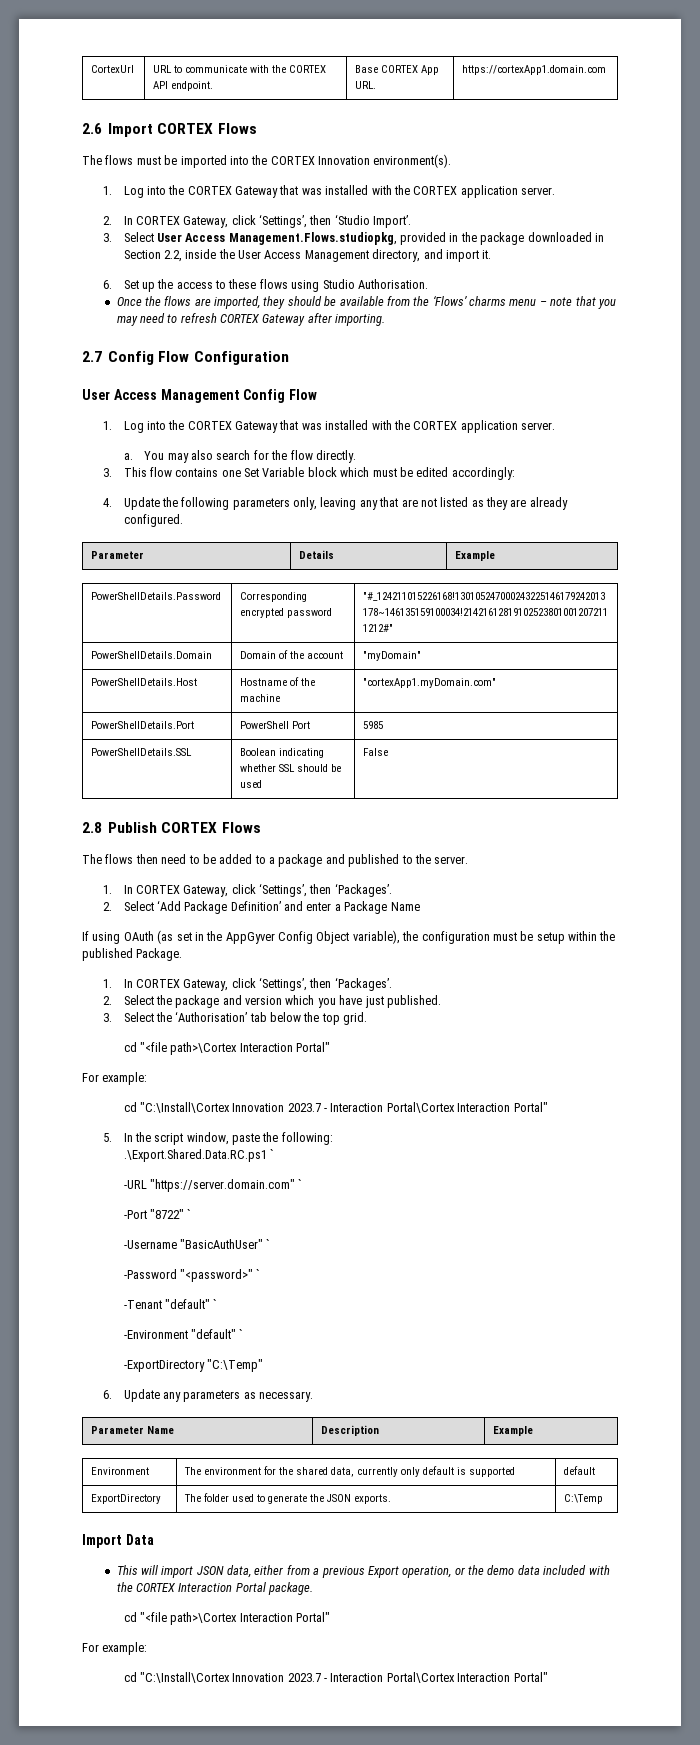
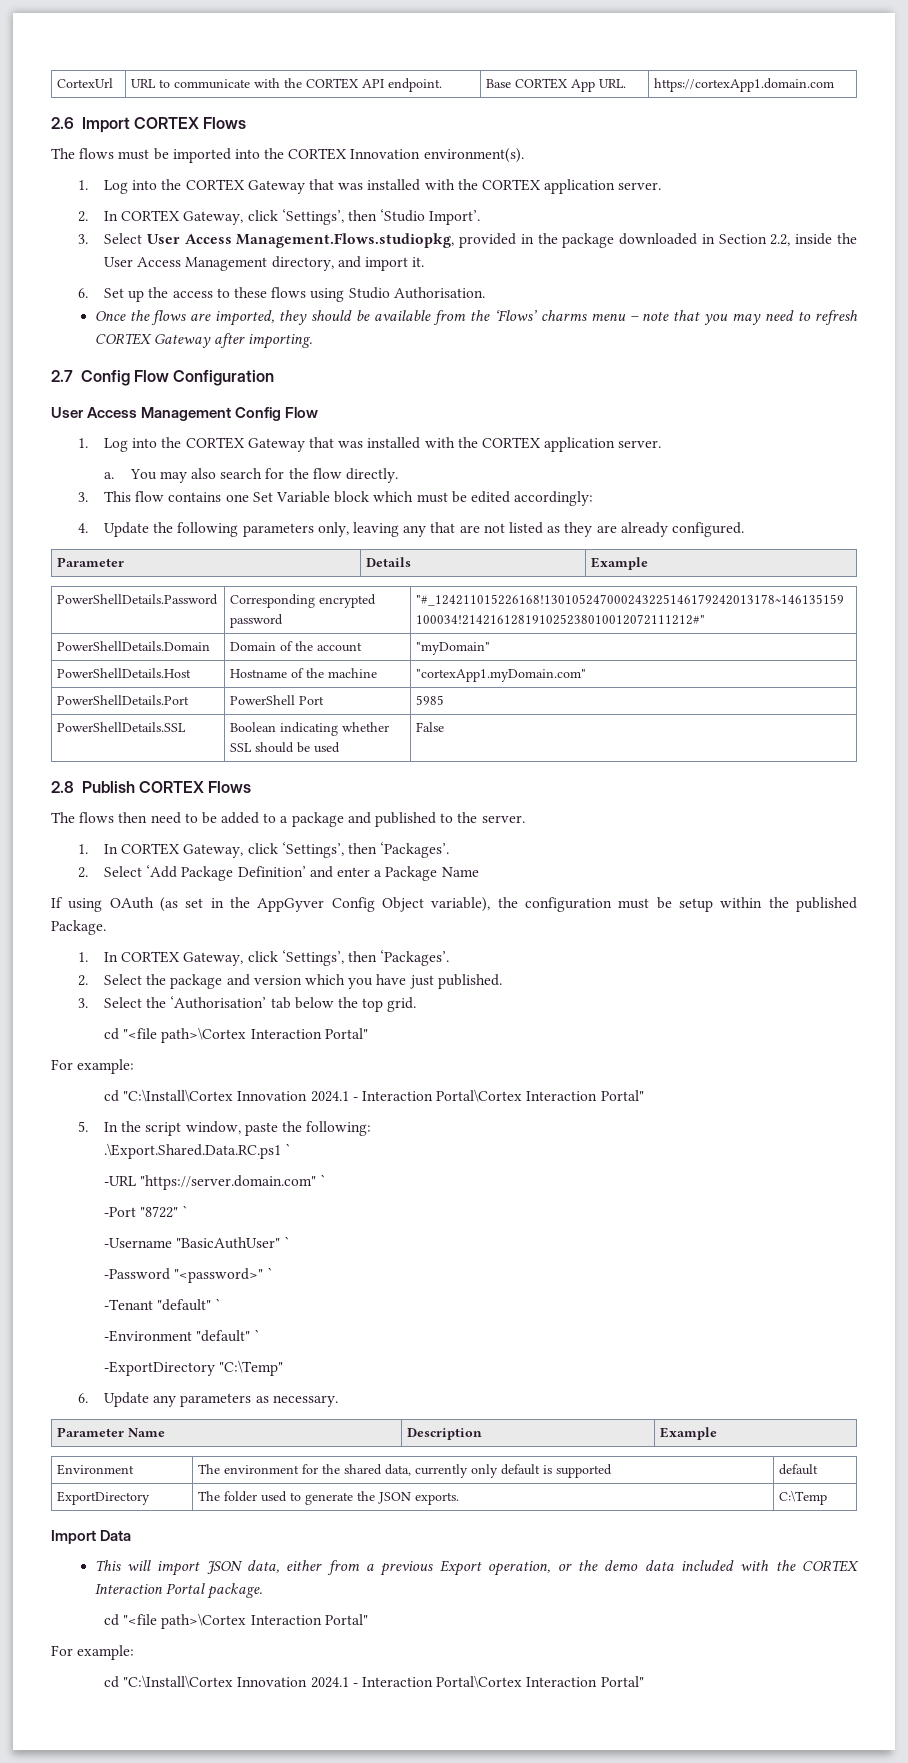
[287,1103,321,1112] 2023.7 -> [310,1091,349,1102] 2024.1
[287,1673,321,1682] 2023.7 -> [310,1677,349,1688] 2024.1

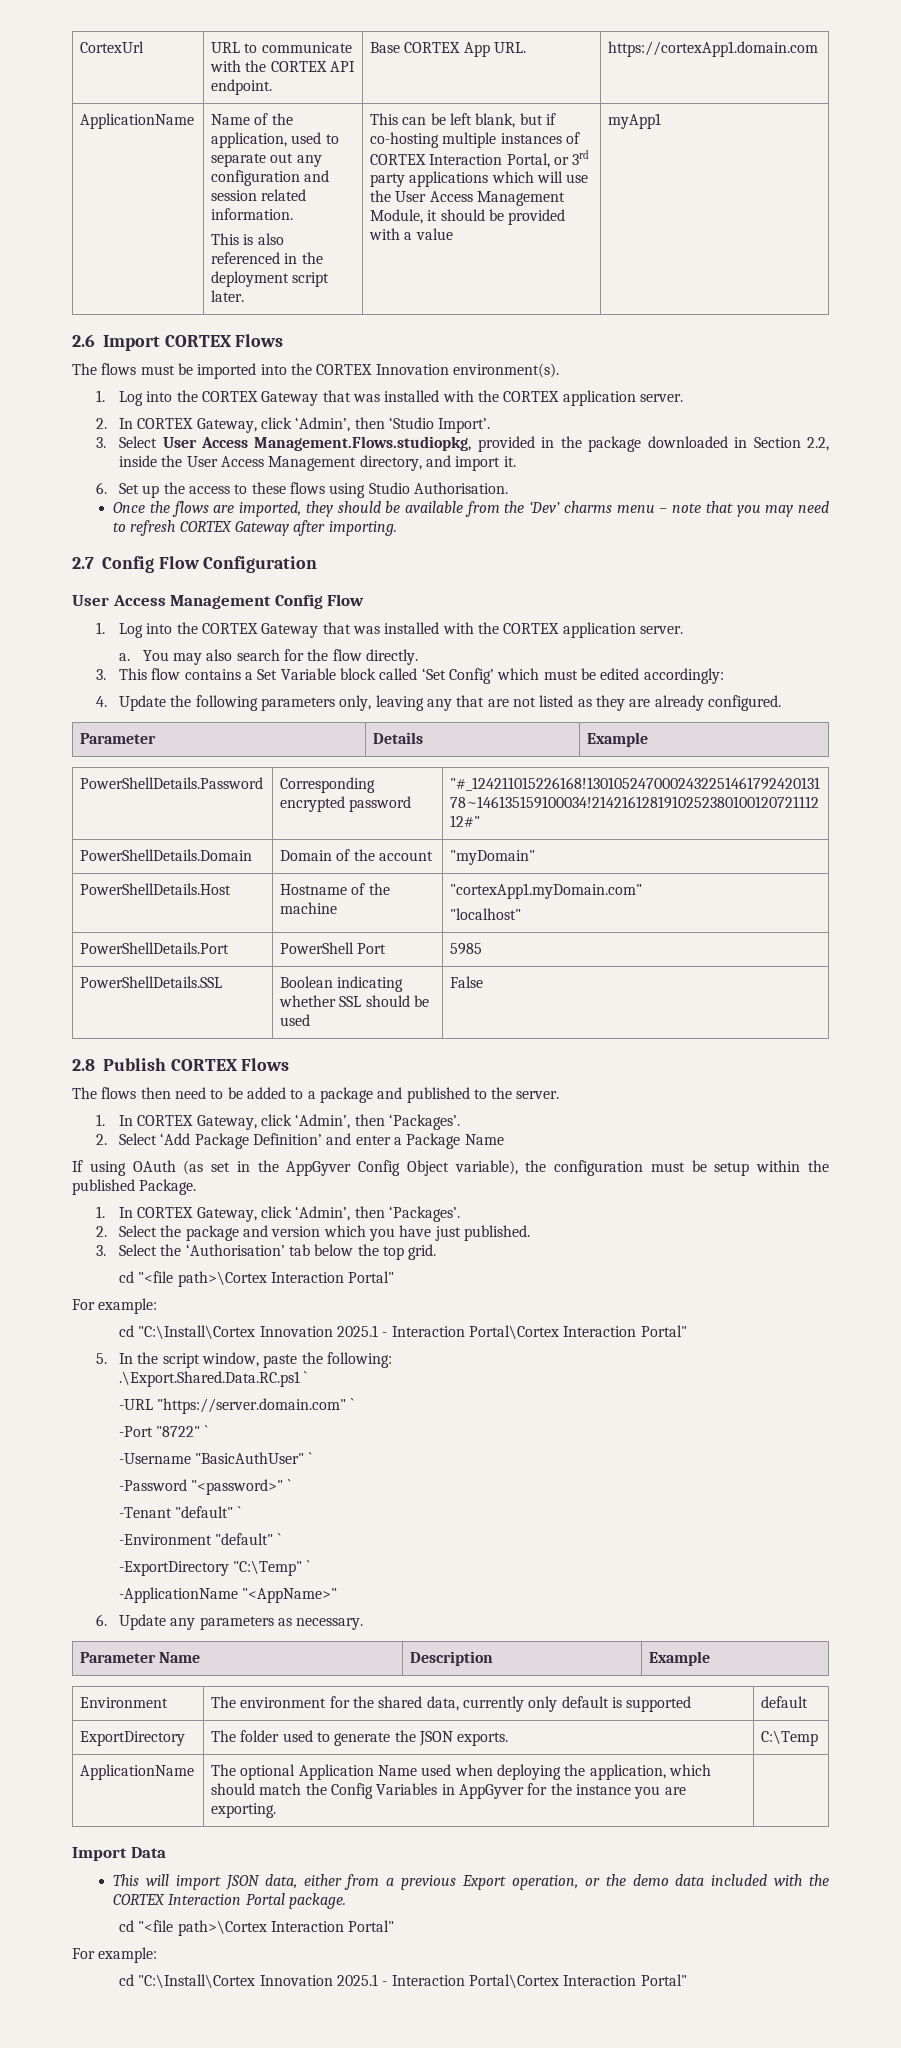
(835, 85) none -> [80,113,195,129] [211,113,293,125] [211,132,339,148] [211,153,322,167] [211,170,330,186] [211,189,307,201] [211,208,294,220] [211,233,284,245] [211,252,323,264] [211,271,330,287] [211,290,245,302] [370,113,556,128] [370,132,580,148] [370,150,590,168] [370,171,589,187] [370,190,565,206] [370,209,566,225] [369,228,453,240] [608,113,662,129] // ApplicationName | Name of the application, used to separate out any configuration and session related information. // This is also referenced in the deployment script later. | This can be left blank, but if co-hosting multiple instances of CORTEX Interaction Portal, or 3rd party applications which will use the User Access Management Module, it should be provided with a value | myApp1
[281,209,344,225] ‘Settings’, -> [295,417,351,432] ‘Admin’,
[493,309,537,321] ‘Flows’ -> [529,501,561,513] ‘Dev’
[225,494,249,502] one -> [245,672,254,680] a
(370, 497) none -> [379,668,494,684] called ‘Set Config’
(587, 675) none -> [450,908,522,920] // "localhost"
[281,842,344,858] ‘Settings’, -> [295,1114,351,1129] ‘Admin’,
[281,950,344,966] ‘Settings’, -> [295,1206,351,1221] ‘Admin’,
[310,1091,349,1102] 2024.1 -> [337,1325,379,1337] 2025.1
(284, 1368) none -> [306,1560,310,1572] [119,1587,338,1603] ` // -ApplicationName "<AppName>"
(828, 1497) none -> [80,1764,195,1780] [211,1764,711,1780] [211,1783,686,1799] [211,1803,277,1818] // ApplicationName | The optional Application Name used when deploying the application, which should match the Config Variables in AppGyver for the instance you are exporting. |
[310,1677,349,1688] 2024.1 -> [337,1974,379,1986] 2025.1

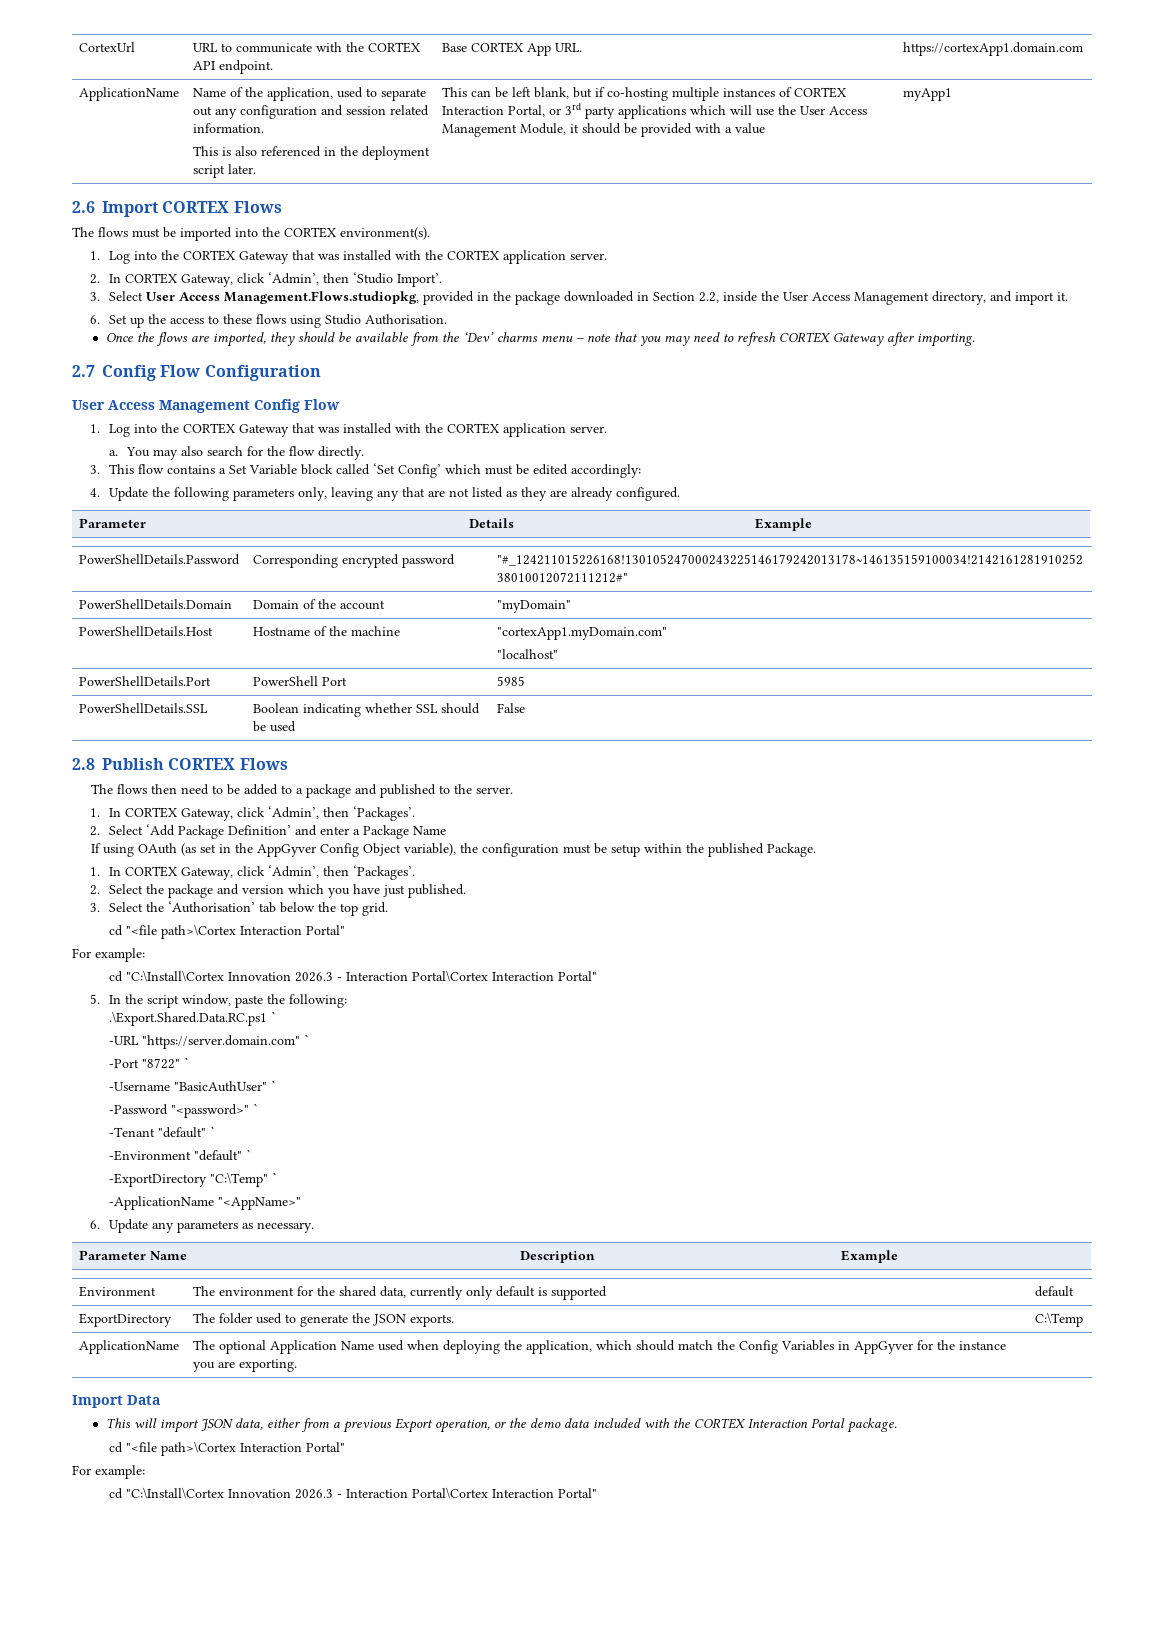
[375,364,449,375] Innovation -> (337, 232) none
[337,1325,379,1337] 2025.1 -> [294,972,333,982] 2026.3
[337,1974,379,1986] 2025.1 -> [294,1489,333,1499] 2026.3

